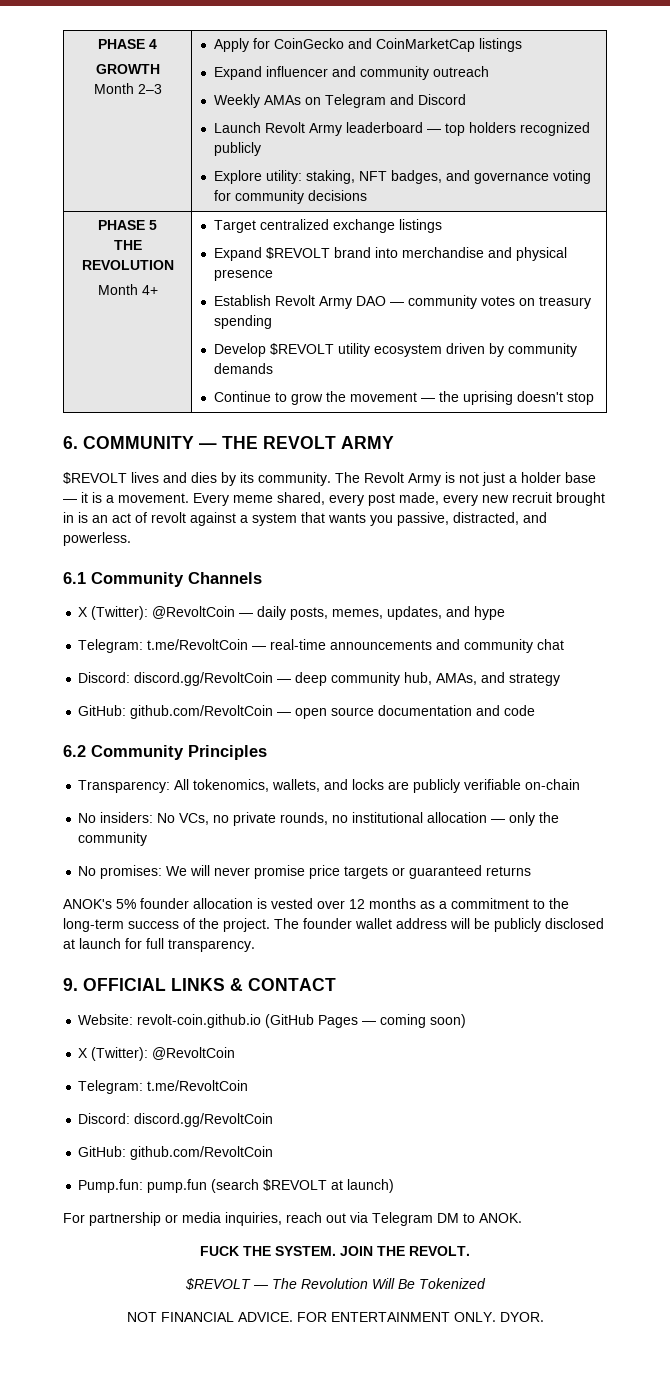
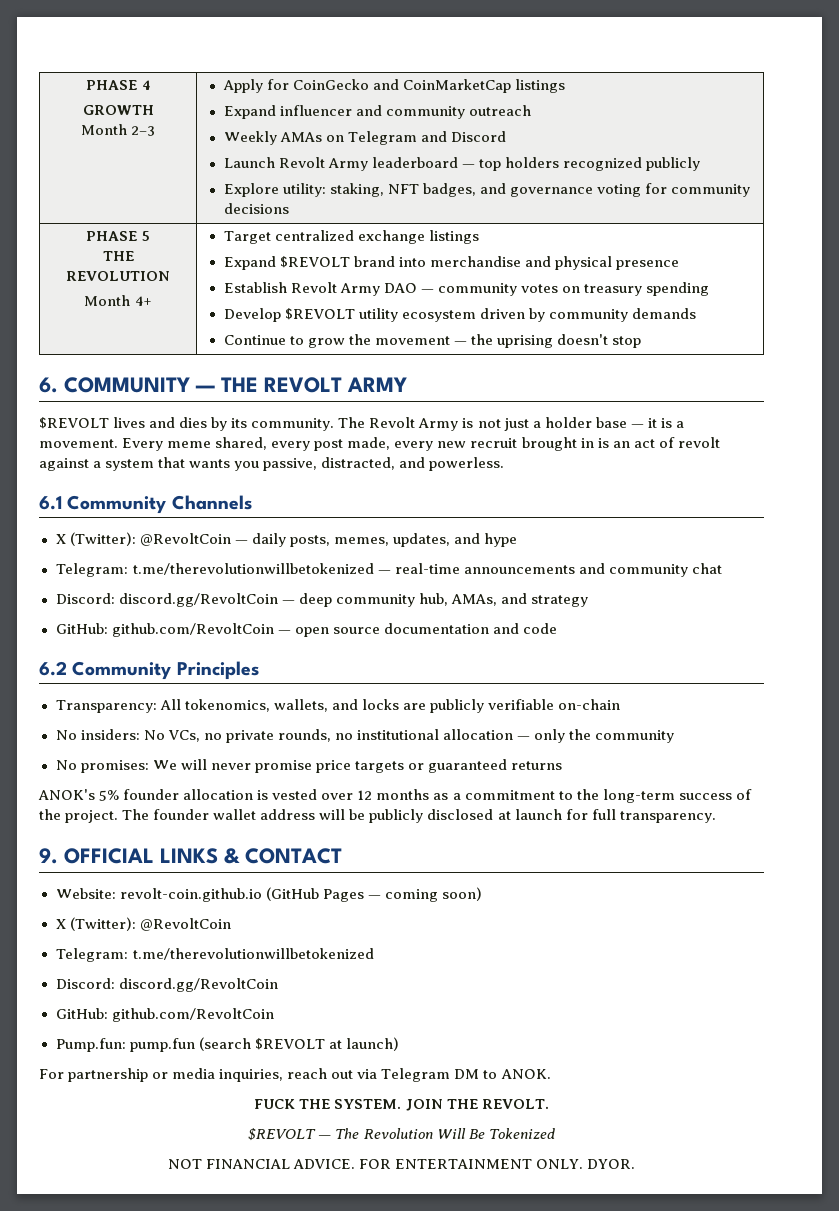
[147,639,249,650] t.me/RevoltCoin -> [132,563,374,575] t.me/therevolutionwillbetokenized
[147,1080,249,1091] t.me/RevoltCoin -> [132,948,374,960] t.me/therevolutionwillbetokenized

